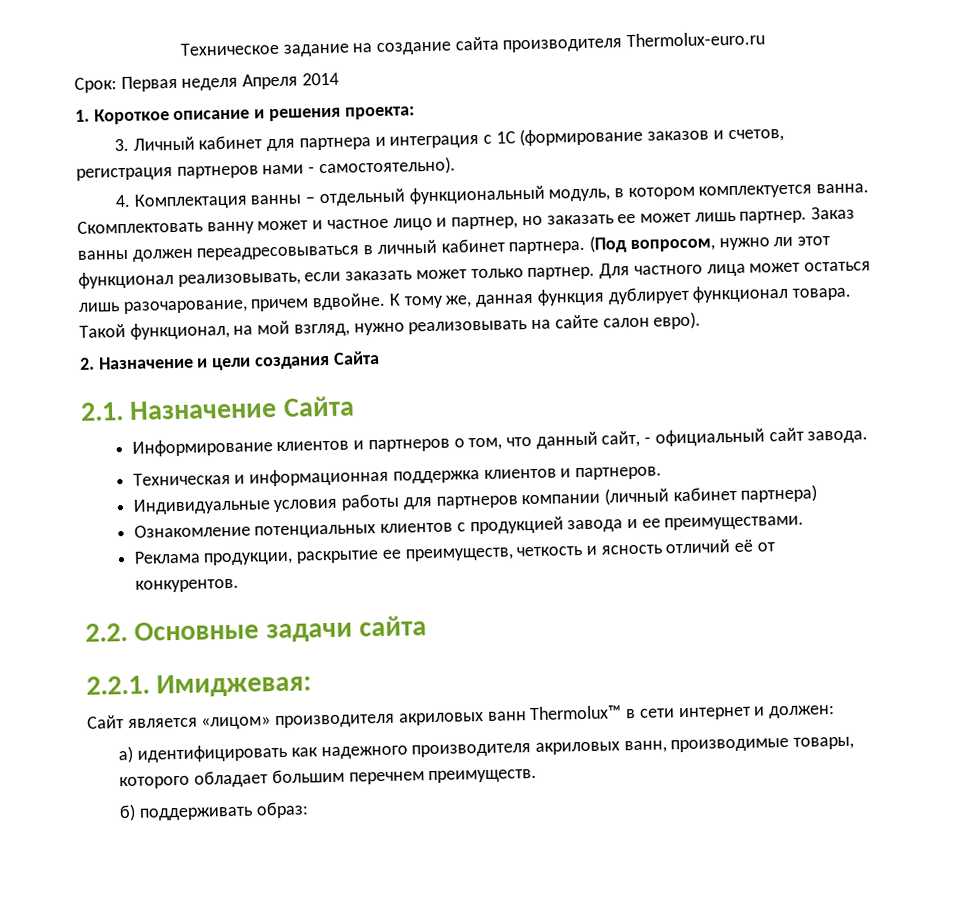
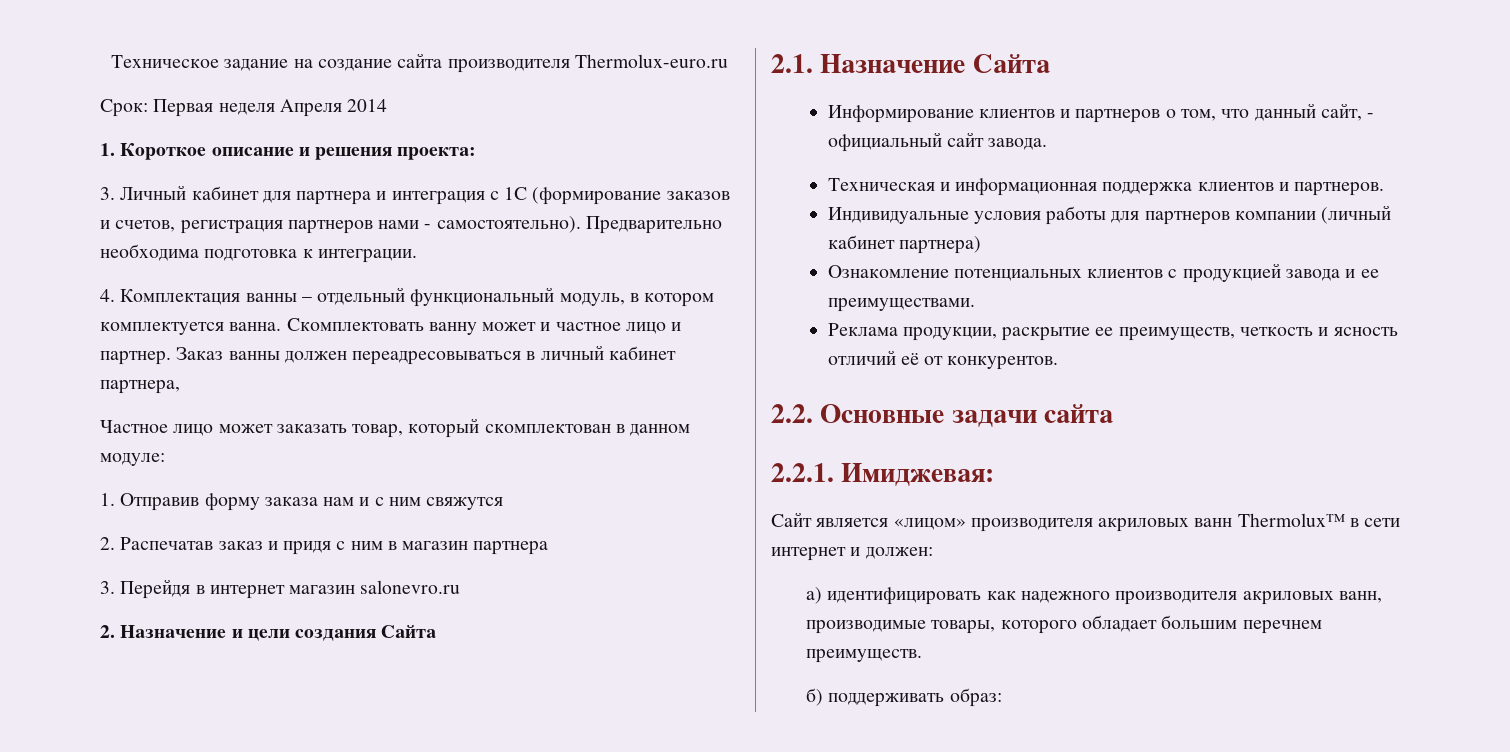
(456, 166) none -> [585,216,722,234] [100,244,417,263] Предварительно необходима подготовка к интеграции.
[451,211,736,230] партнер, но заказать ее может лишь -> (682, 326) none
[508,235,830,255] [78,261,871,289] [78,284,851,315] [79,311,702,340] партнера. (Под вопросом, нужно ли этот функционал реализовывать, если заказать может только партнер. Для частного лица может остаться лишь разочарование, причем вдвойне. К тому же, данная функция дублирует функционал товара. Такой функционал, на мой взгляд, нужно реализовывать на сайте салон евро). -> [100,380,180,394] [100,418,691,438] [100,453,165,466] [100,493,504,511] [100,537,549,555] [100,579,461,599] партнера, // Частное лицо может заказать товар, который скомплектован в данном модуле: // 1. Отправив форму заказа нам и с ним свяжутся // 2. Распечатав заказ и придя с ним в магазин партнера // 3. Перейдя в интернет магазин salonevro.ru

